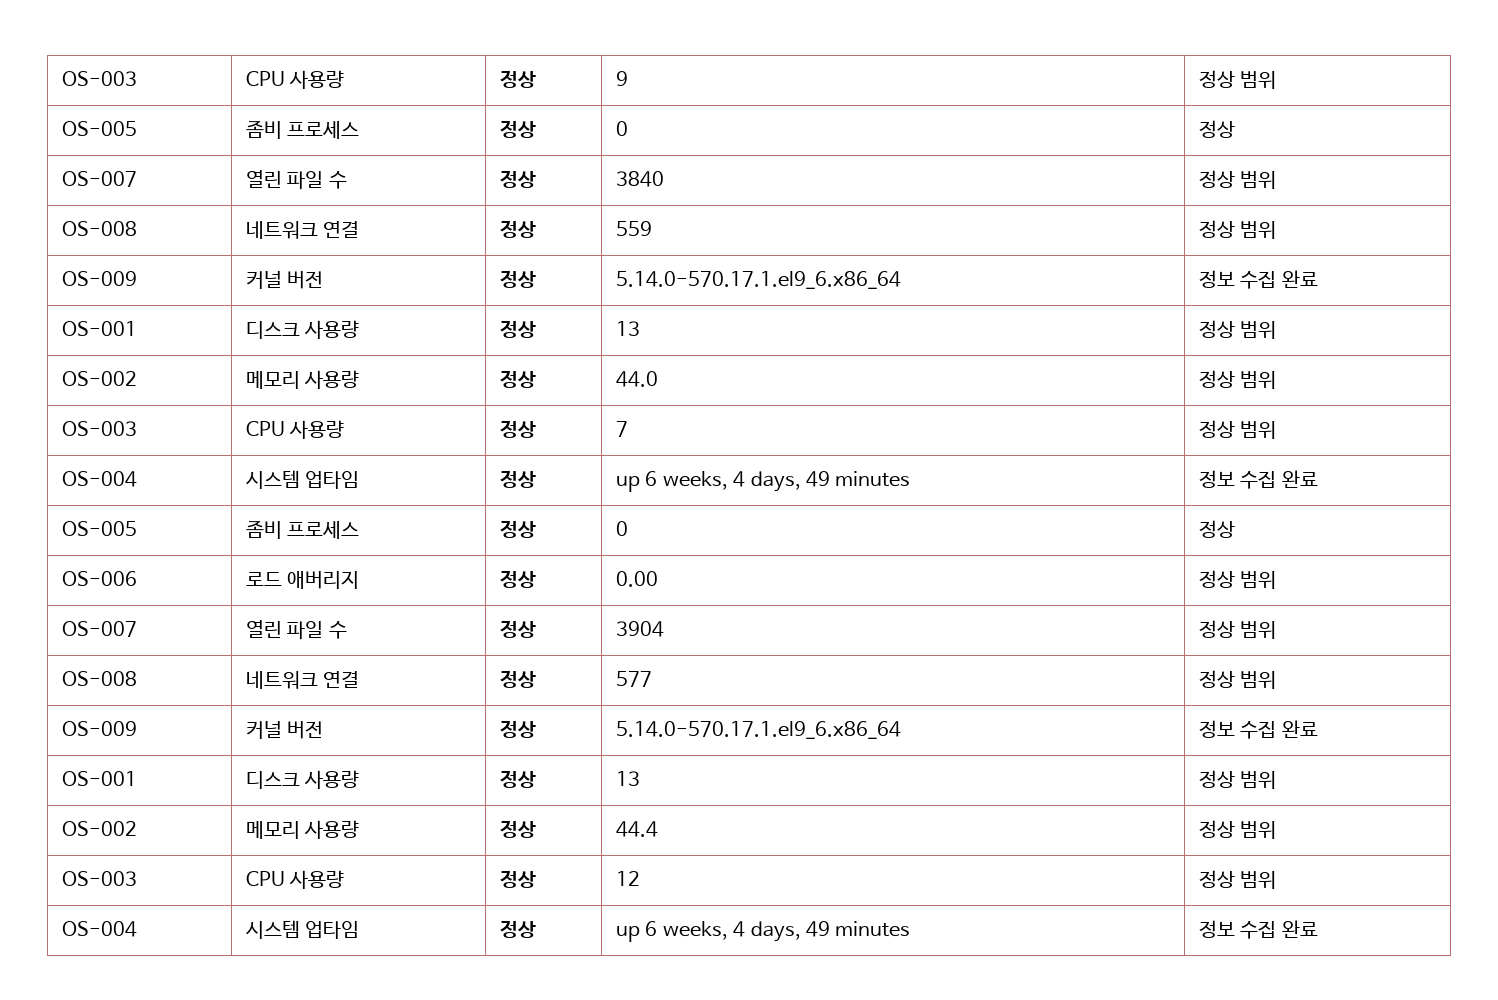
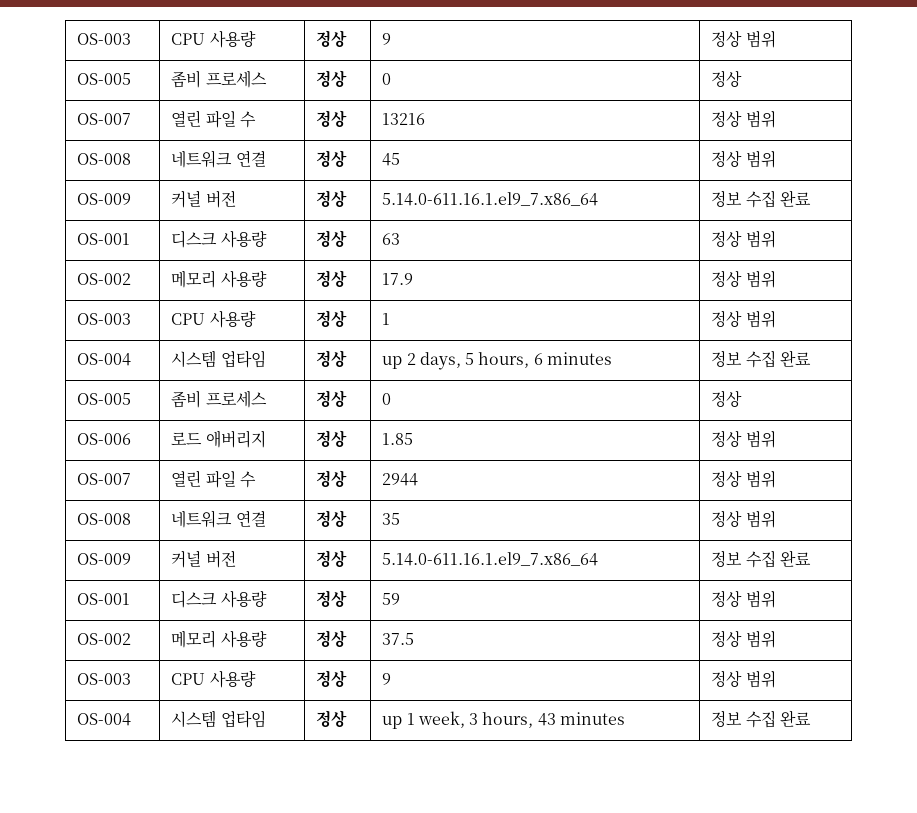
[615,171,664,187] [1198,170,1277,189] [61,221,137,236] [245,221,360,239] [499,220,536,238] [615,221,652,236] [1198,220,1277,239] [61,271,137,286] [245,271,324,289] [499,270,536,288] [615,271,901,289] [1198,270,1318,289] [61,321,137,336] [245,320,360,339] [499,320,536,338] [615,321,640,336] [1198,320,1277,339] [61,371,137,386] [245,370,360,389] [499,370,536,388] [615,371,658,387] [1198,370,1277,389] [61,421,137,436] [245,420,345,439] [499,420,536,438] [615,421,628,437] [1198,420,1277,439] [61,471,137,487] [245,470,360,489] [499,470,536,488] [615,471,830,492] 3840 | 정상 범위 // OS-008 | 네트워크 연결 | 정상 | 559 | 정상 범위 // OS-009 | 커널 버전 | 정상 | 5.14.0-570.17.1.el9_6.x86_64 | 정보 수집 완료 // OS-001 | 디스크 사용량 | 정상 | 13 | 정상 범위 // OS-002 | 메모리 사용량 | 정상 | 44.0 | 정상 범위 // OS-003 | CPU 사용량 | 정상 | 7 | 정상 범위 // OS-004 | 시스템 업타임 | 정상 | up 6 weeks, 4 days, 49 -> [382,113,426,125] [711,110,776,128] [77,153,132,165] [171,150,266,168] [316,150,348,167] [382,153,401,166] [711,150,776,168] [77,193,132,205] [171,190,236,208] [316,190,348,207] [382,192,599,206] [711,190,811,208] [77,233,131,245] [171,230,267,248] [316,230,348,247] [382,233,401,245] [711,230,776,248] [77,273,132,285] [171,270,267,288] [316,270,348,287] [382,273,414,285] [711,270,776,288] [77,313,132,325] [171,310,256,328] [316,310,348,327] [382,313,391,325] [711,310,776,328] [77,353,132,366] [171,350,266,368] [316,350,348,367] [382,352,543,370] 13216 | 정상 범위 // OS-008 | 네트워크 연결 | 정상 | 45 | 정상 범위 // OS-009 | 커널 버전 | 정상 | 5.14.0-611.16.1.el9_7.x86_64 | 정보 수집 완료 // OS-001 | 디스크 사용량 | 정상 | 63 | 정상 범위 // OS-002 | 메모리 사용량 | 정상 | 17.9 | 정상 범위 // OS-003 | CPU 사용량 | 정상 | 1 | 정상 범위 // OS-004 | 시스템 업타임 | 정상 | up 2 days, 5 hours, 6
[615,571,658,587] 0.00 -> [382,433,414,445] 1.85
[615,621,664,637] [1198,620,1277,639] [61,671,137,686] [245,671,360,689] [499,670,536,688] [615,671,652,687] [1198,670,1277,689] [61,721,137,736] [245,721,324,739] [499,720,536,738] [615,721,901,739] [1198,720,1318,739] [61,771,137,786] [245,770,360,789] [499,770,536,788] [615,771,640,786] [1198,770,1277,789] [61,821,137,836] [245,820,360,839] [499,820,536,838] [615,821,658,837] [1198,820,1277,839] [61,871,137,886] [245,870,345,889] [499,870,536,888] [615,871,640,886] [1198,870,1277,889] [61,921,137,937] [245,920,360,939] [499,920,536,938] [615,921,830,942] 3904 | 정상 범위 // OS-008 | 네트워크 연결 | 정상 | 577 | 정상 범위 // OS-009 | 커널 버전 | 정상 | 5.14.0-570.17.1.el9_6.x86_64 | 정보 수집 완료 // OS-001 | 디스크 사용량 | 정상 | 13 | 정상 범위 // OS-002 | 메모리 사용량 | 정상 | 44.4 | 정상 범위 // OS-003 | CPU 사용량 | 정상 | 12 | 정상 범위 // OS-004 | 시스템 업타임 | 정상 | up 6 weeks, 4 days, 49 -> [382,473,419,486] [711,470,776,488] [77,513,132,525] [171,510,266,528] [316,510,348,527] [382,513,401,525] [711,510,776,528] [77,553,132,565] [171,550,236,568] [316,550,348,567] [382,552,599,566] [711,550,811,568] [77,593,131,605] [171,590,267,608] [316,590,348,607] [382,593,401,605] [711,590,776,608] [77,633,132,645] [171,630,267,648] [316,630,348,647] [382,633,415,645] [711,630,776,648] [77,673,132,685] [171,670,256,688] [316,670,348,687] [382,673,392,685] [711,670,776,688] [77,713,132,726] [171,710,266,728] [316,710,348,727] [382,711,556,729] 2944 | 정상 범위 // OS-008 | 네트워크 연결 | 정상 | 35 | 정상 범위 // OS-009 | 커널 버전 | 정상 | 5.14.0-611.16.1.el9_7.x86_64 | 정보 수집 완료 // OS-001 | 디스크 사용량 | 정상 | 59 | 정상 범위 // OS-002 | 메모리 사용량 | 정상 | 37.5 | 정상 범위 // OS-003 | CPU 사용량 | 정상 | 9 | 정상 범위 // OS-004 | 시스템 업타임 | 정상 | up 1 week, 3 hours, 43

